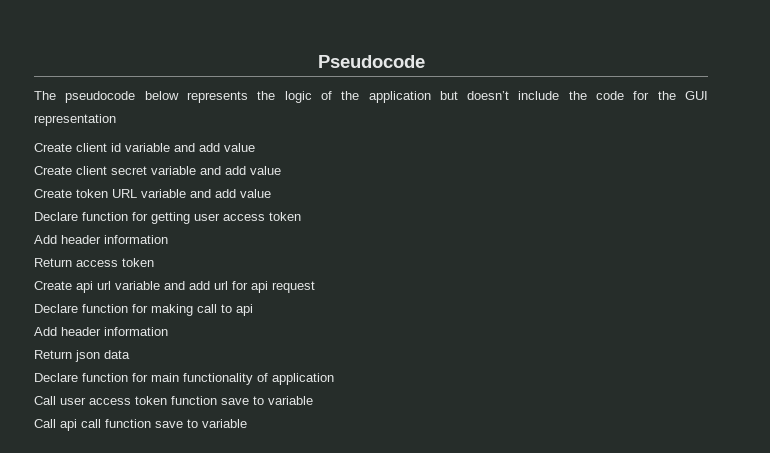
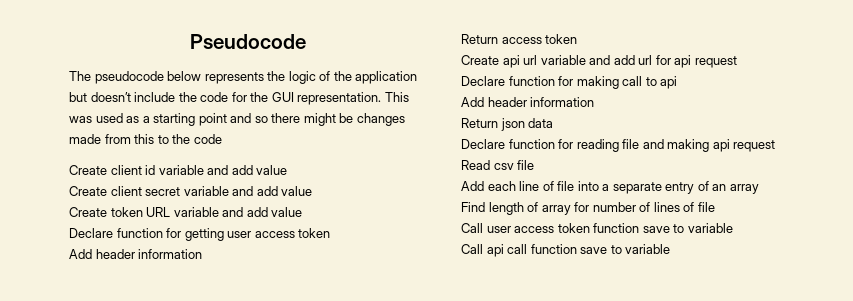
[34,114,116,126] representation -> [297,92,409,105] [69,113,405,126] [69,134,222,144] representation. This was used as a starting point and so there might be changes made from this to the code
[151,373,334,385] main functionality of application -> [576,139,776,152] [461,160,535,170] [461,181,759,194] [461,202,715,215] reading file and making api request // Read csv file // Add each line of file into a separate entry of an array // Find length of array for number of lines of file

